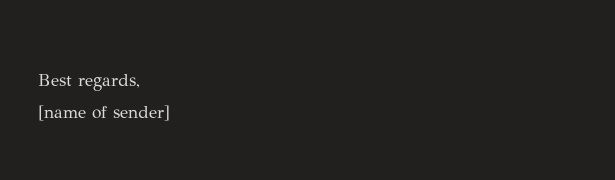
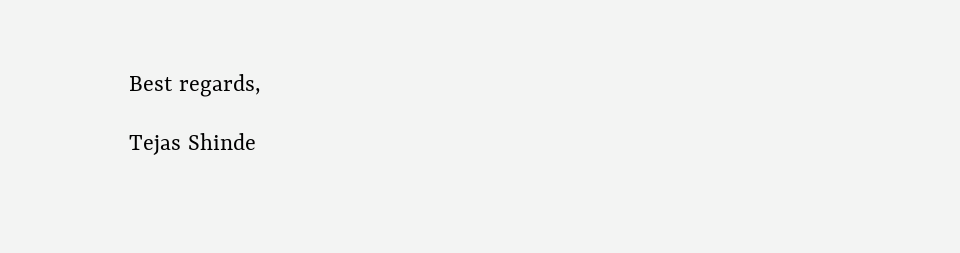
[38,105,170,121] [name of sender] -> [129,133,256,155] Tejas Shinde

